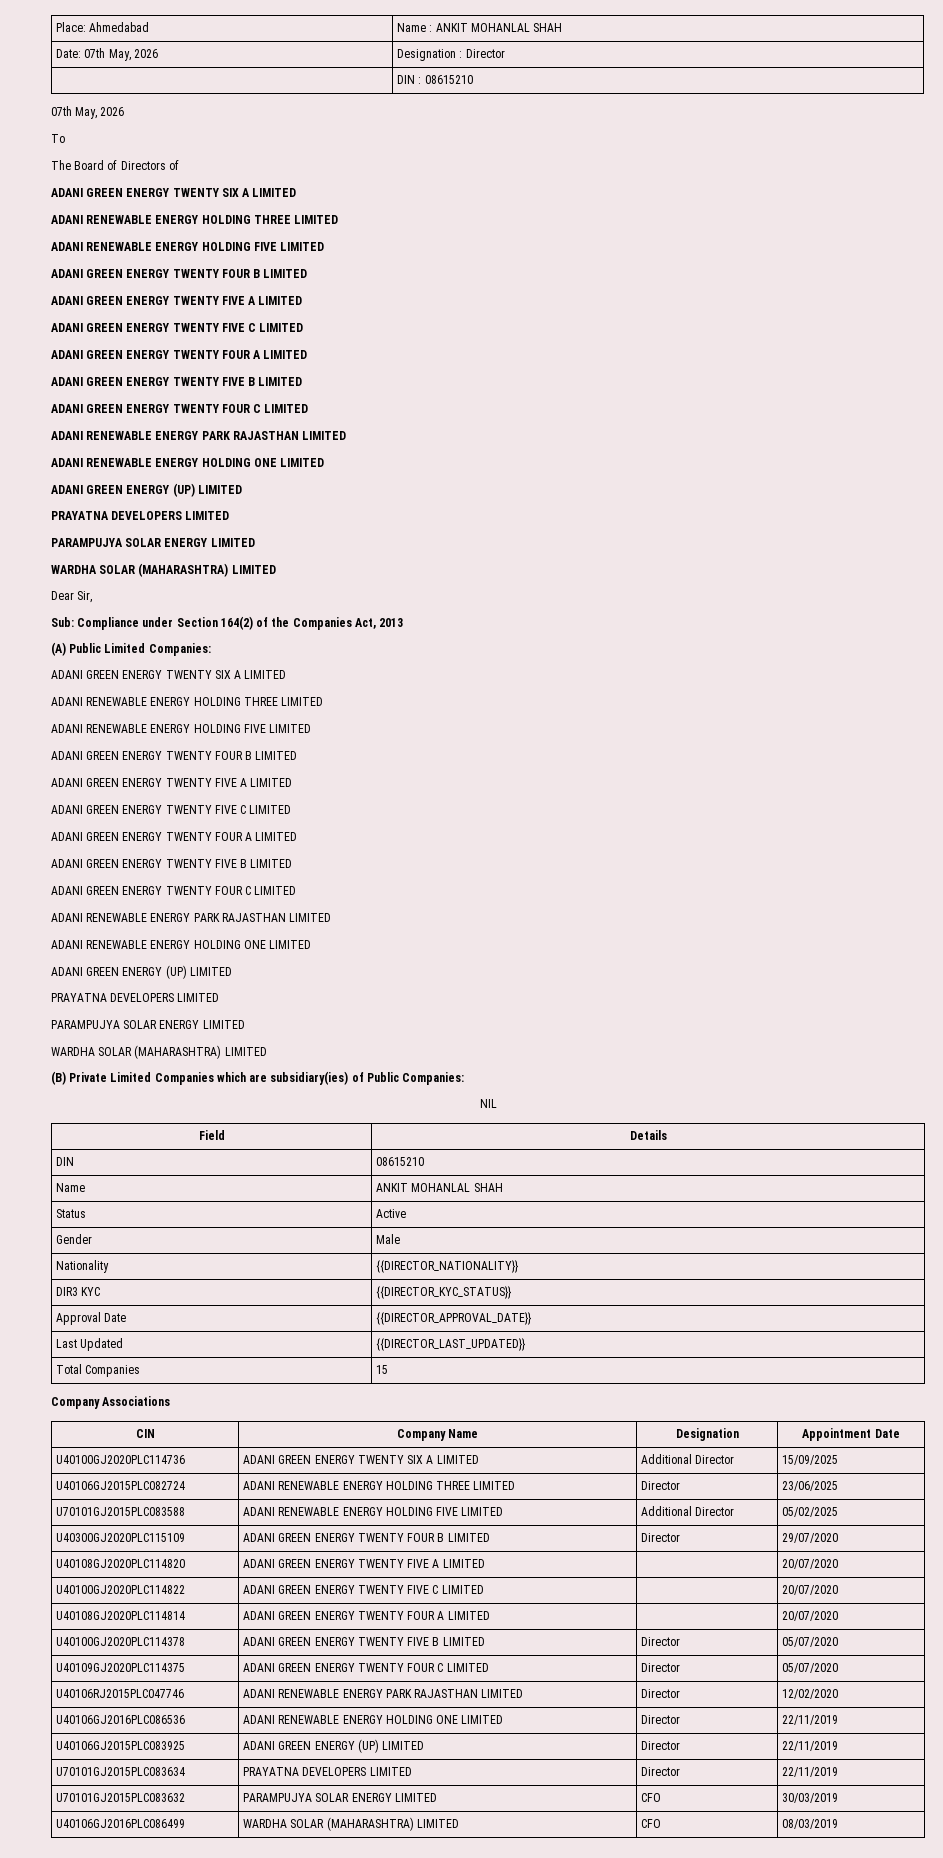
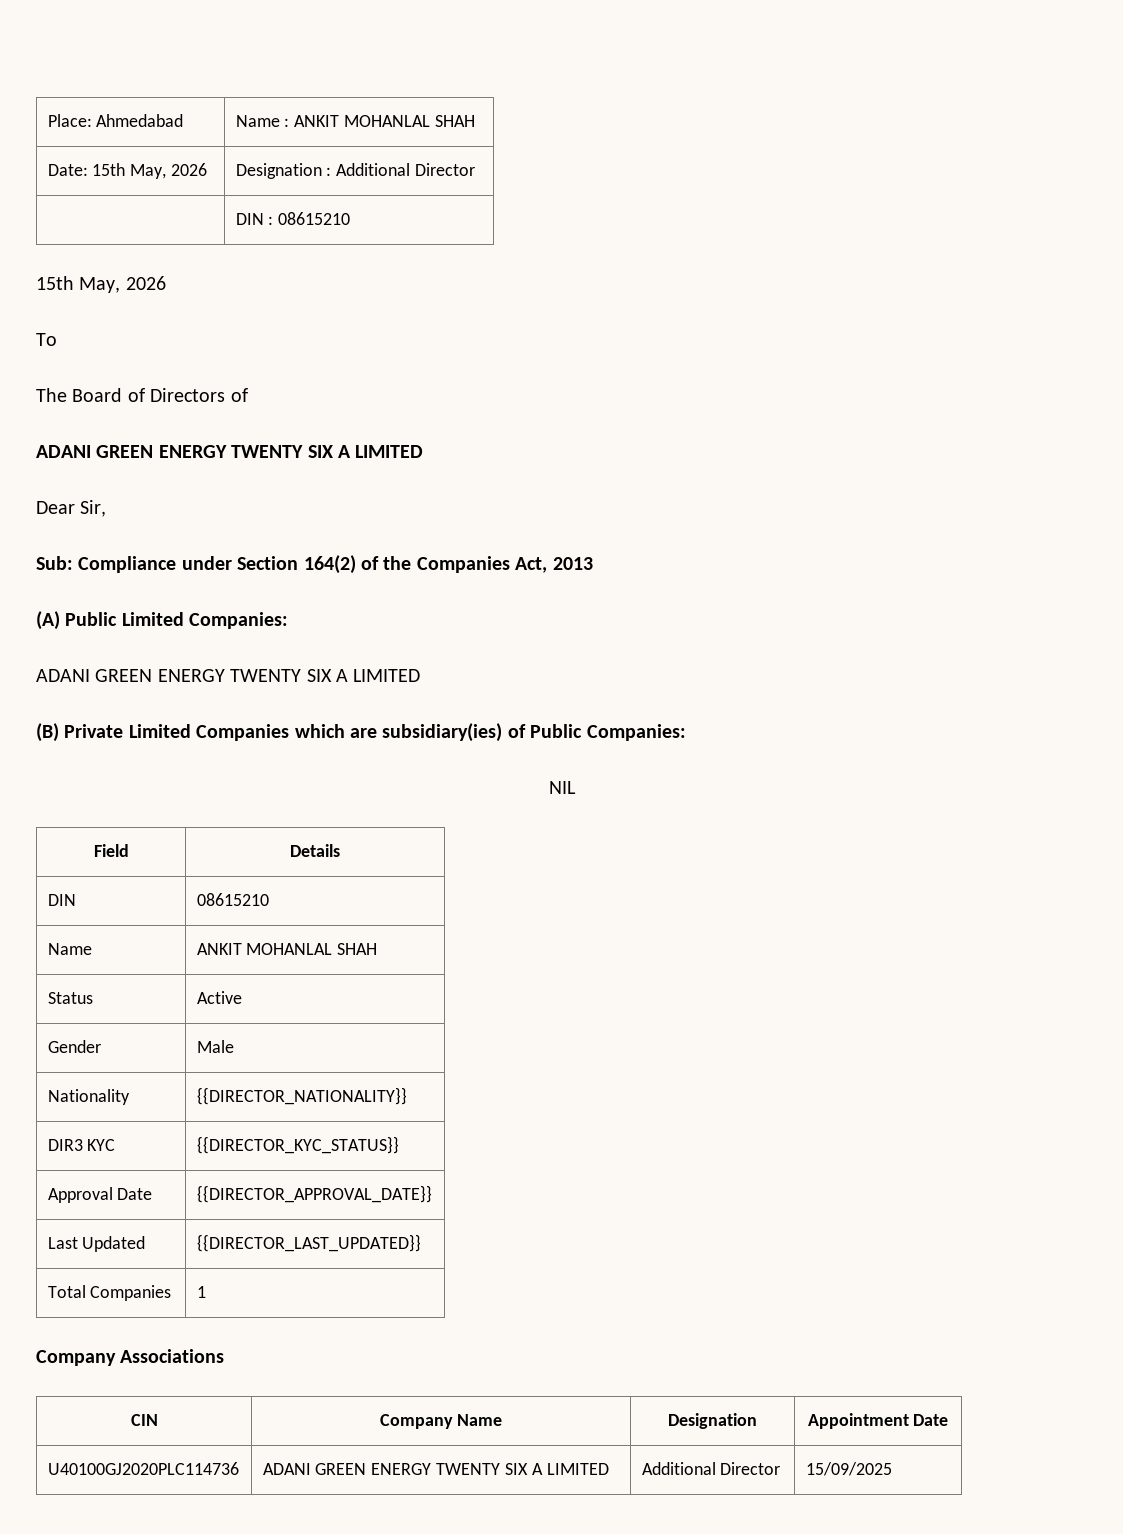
[84,48,106,58] 07th -> [92,163,126,176] 15th
(463, 54) none -> [336,163,411,176] Additional
[51,106,72,116] 07th -> [36,276,74,290] 15th
[51,215,339,224] [51,242,325,251] [51,269,308,278] [51,296,303,305] [51,323,304,332] [51,350,308,359] [51,377,303,386] [51,404,309,413] [51,431,347,440] [51,458,325,467] [51,483,242,497] [51,511,230,520] [51,538,255,547] [51,563,276,577] // ADANI RENEWABLE ENERGY HOLDING THREE LIMITED // ADANI RENEWABLE ENERGY HOLDING FIVE LIMITED // ADANI GREEN ENERGY TWENTY FOUR B LIMITED // ADANI GREEN ENERGY TWENTY FIVE A LIMITED // ADANI GREEN ENERGY TWENTY FIVE C LIMITED // ADANI GREEN ENERGY TWENTY FOUR A LIMITED // ADANI GREEN ENERGY TWENTY FIVE B LIMITED // ADANI GREEN ENERGY TWENTY FOUR C LIMITED // ADANI RENEWABLE ENERGY PARK RAJASTHAN LIMITED // ADANI RENEWABLE ENERGY HOLDING ONE LIMITED // ADANI GREEN ENERGY (UP) LIMITED // PRAYATNA DEVELOPERS LIMITED // PARAMPUJYA SOLAR ENERGY LIMITED // WARDHA SOLAR (MAHARASHTRA) LIMITED -> (424, 451) none
[51,697,324,706] [51,724,312,733] [51,751,298,760] [51,778,293,787] [51,805,292,814] [51,832,298,841] [51,859,293,868] [51,886,297,895] [51,913,332,922] [51,940,312,949] [51,965,232,979] [51,993,220,1002] [51,1020,245,1029] [51,1045,267,1059] // ADANI RENEWABLE ENERGY HOLDING THREE LIMITED // ADANI RENEWABLE ENERGY HOLDING FIVE LIMITED // ADANI GREEN ENERGY TWENTY FOUR B LIMITED // ADANI GREEN ENERGY TWENTY FIVE A LIMITED // ADANI GREEN ENERGY TWENTY FIVE C LIMITED // ADANI GREEN ENERGY TWENTY FOUR A LIMITED // ADANI GREEN ENERGY TWENTY FIVE B LIMITED // ADANI GREEN ENERGY TWENTY FOUR C LIMITED // ADANI RENEWABLE ENERGY PARK RAJASTHAN LIMITED // ADANI RENEWABLE ENERGY HOLDING ONE LIMITED // ADANI GREEN ENERGY (UP) LIMITED // PRAYATNA DEVELOPERS LIMITED // PARAMPUJYA SOLAR ENERGY LIMITED // WARDHA SOLAR (MAHARASHTRA) LIMITED -> (421, 675) none
[376,1365,389,1374] 15 -> [196,1286,206,1298] 1
[56,1481,186,1490] [243,1481,516,1490] [641,1481,681,1490] [782,1481,839,1491] [56,1507,186,1516] [243,1507,504,1516] [641,1506,735,1516] [782,1507,839,1517] [56,1533,186,1542] [243,1533,490,1542] [641,1533,681,1542] [782,1533,839,1543] [56,1559,186,1568] [243,1559,485,1568] [782,1559,839,1569] [56,1585,186,1594] [243,1585,484,1594] [782,1585,839,1595] [56,1611,186,1620] [243,1611,490,1620] [782,1611,839,1621] [56,1637,186,1646] [243,1637,485,1646] [641,1637,681,1646] [782,1637,839,1647] [56,1663,186,1672] [243,1663,489,1672] [641,1663,681,1672] [782,1663,839,1673] [56,1689,185,1698] [243,1689,524,1698] [641,1689,681,1698] [782,1689,839,1699] [56,1715,186,1724] [243,1715,504,1724] [641,1715,681,1724] [782,1715,839,1725] [56,1741,186,1750] [243,1739,425,1753] [641,1741,681,1750] [782,1741,839,1751] [56,1767,186,1776] [243,1767,412,1776] [641,1767,681,1776] [782,1767,839,1777] [56,1793,186,1802] [243,1793,437,1802] [641,1793,662,1802] [782,1793,839,1803] [56,1819,186,1828] [243,1817,459,1831] [641,1819,662,1828] [782,1819,839,1829] // U40106GJ2015PLC082724 | ADANI RENEWABLE ENERGY HOLDING THREE LIMITED | Director | 23/06/2025 // U70101GJ2015PLC083588 | ADANI RENEWABLE ENERGY HOLDING FIVE LIMITED | Additional Director | 05/02/2025 // U40300GJ2020PLC115109 | ADANI GREEN ENERGY TWENTY FOUR B LIMITED | Director | 29/07/2020 // U40108GJ2020PLC114820 | ADANI GREEN ENERGY TWENTY FIVE A LIMITED | | 20/07/2020 // U40100GJ2020PLC114822 | ADANI GREEN ENERGY TWENTY FIVE C LIMITED | | 20/07/2020 // U40108GJ2020PLC114814 | ADANI GREEN ENERGY TWENTY FOUR A LIMITED | | 20/07/2020 // U40100GJ2020PLC114378 | ADANI GREEN ENERGY TWENTY FIVE B LIMITED | Director | 05/07/2020 // U40109GJ2020PLC114375 | ADANI GREEN ENERGY TWENTY FOUR C LIMITED | Director | 05/07/2020 // U40106RJ2015PLC047746 | ADANI RENEWABLE ENERGY PARK RAJASTHAN LIMITED | Director | 12/02/2020 // U40106GJ2016PLC086536 | ADANI RENEWABLE ENERGY HOLDING ONE LIMITED | Director | 22/11/2019 // U40106GJ2015PLC083925 | ADANI GREEN ENERGY (UP) LIMITED | Director | 22/11/2019 // U70101GJ2015PLC083634 | PRAYATNA DEVELOPERS LIMITED | Director | 22/11/2019 // U70101GJ2015PLC083632 | PARAMPUJYA SOLAR ENERGY LIMITED | CFO | 30/03/2019 // U40106GJ2016PLC086499 | WARDHA SOLAR (MAHARASHTRA) LIMITED | CFO | 08/03/2019 -> (892, 1469) none

